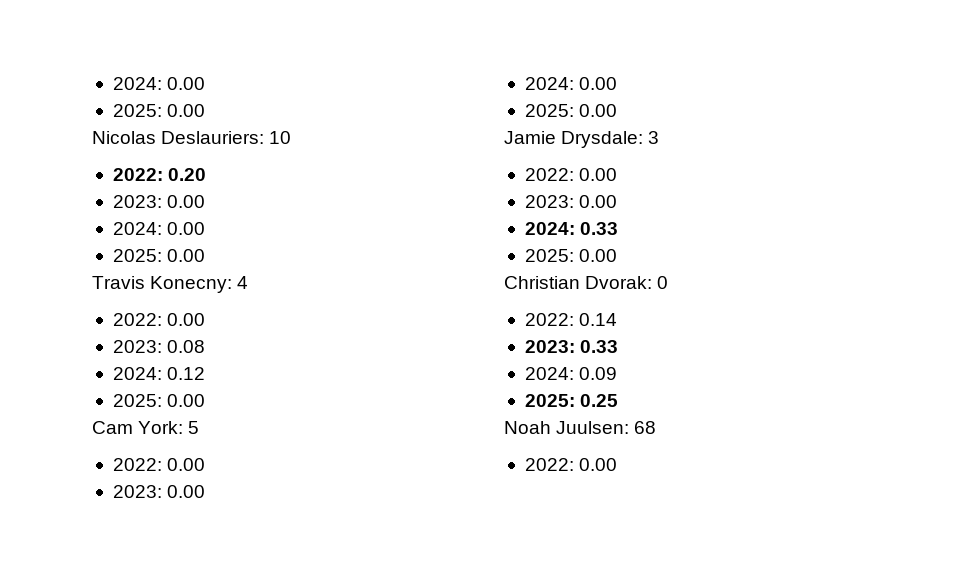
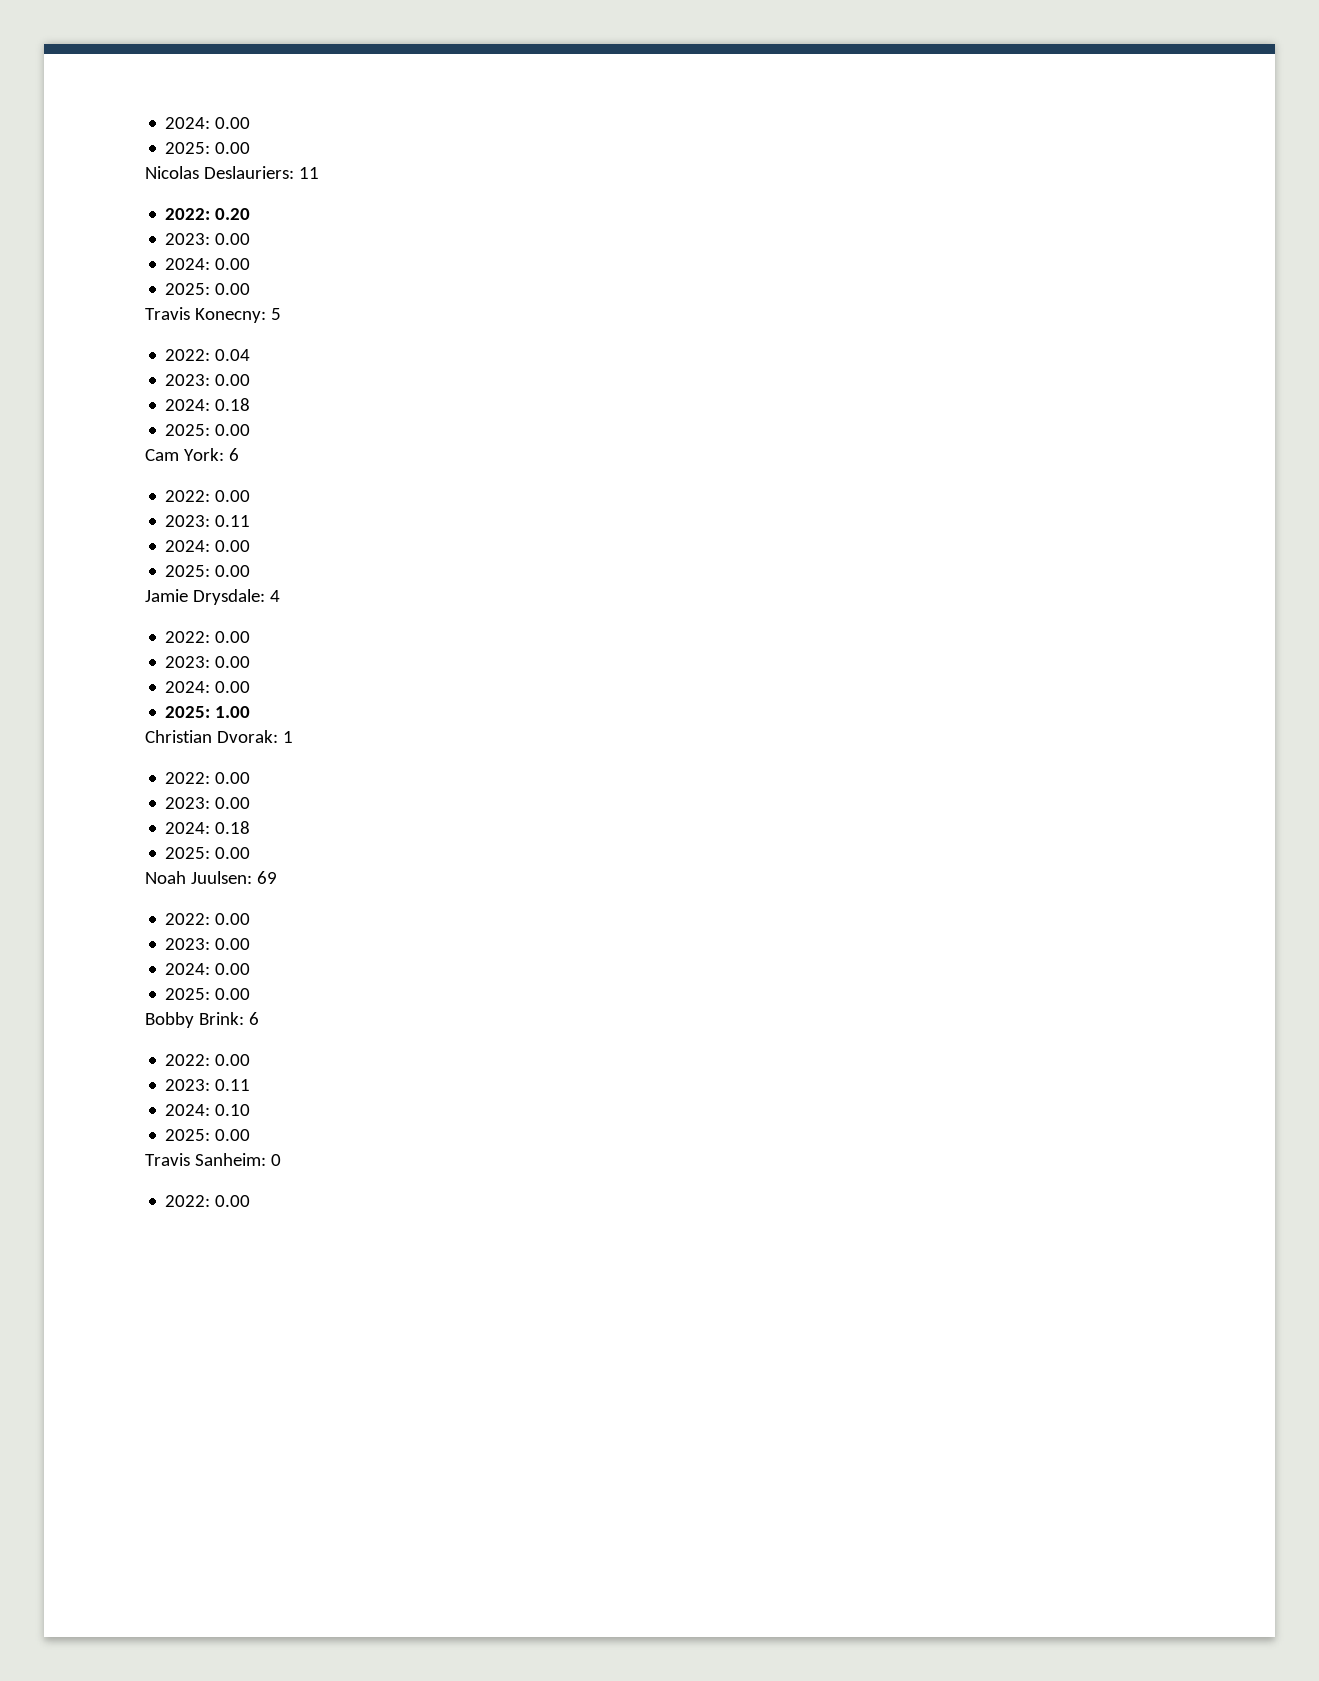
[269,131,292,144] 10 -> [298,167,319,179] 11
(233, 284) none -> [270,308,281,320] [165,349,251,361] [165,374,251,386] [165,398,251,411] [165,424,251,436] [145,448,239,461] [165,490,251,502] [165,515,251,527] [165,540,251,552] [165,565,251,577] [145,589,265,605] 5 // 2022: 0.04 // 2023: 0.00 // 2024: 0.18 // 2025: 0.00 // Cam York: 6 // 2022: 0.00 // 2023: 0.11 // 2024: 0.00 // 2025: 0.00 // Jamie Drysdale:
[167,340,206,353] [112,367,206,380] [112,394,206,407] [92,421,200,434] 0.08 // 2024: 0.12 // 2025: 0.00 // Cam York: 5 -> [215,656,251,668] [165,681,251,693] [165,706,251,718] [145,730,293,743] [165,772,251,784] [165,797,251,809] [165,821,251,834] [165,847,251,859] [145,871,277,884] 0.00 // 2024: 0.00 // 2025: 1.00 // Christian Dvorak: 1 // 2022: 0.00 // 2023: 0.00 // 2024: 0.18 // 2025: 0.00 // Noah Juulsen: 69
[504,131,660,148] [524,168,618,181] [524,195,618,208] [524,222,619,235] [524,249,618,262] [504,276,653,289] Jamie Drysdale: 3 // 2022: 0.00 // 2023: 0.00 // 2024: 0.33 // 2025: 0.00 // Christian Dvorak: -> [145,1012,259,1028] [165,1054,251,1066] [165,1079,251,1091] [165,1104,251,1116] [165,1129,251,1141] [145,1153,266,1166] Bobby Brink: 6 // 2022: 0.00 // 2023: 0.11 // 2024: 0.10 // 2025: 0.00 // Travis Sanheim:
[524,313,618,326] [524,340,619,353] [524,367,618,380] [524,394,619,407] [504,421,657,434] // 2022: 0.14 // 2023: 0.33 // 2024: 0.09 // 2025: 0.25 // Noah Juulsen: 68 -> (281, 1160) none

